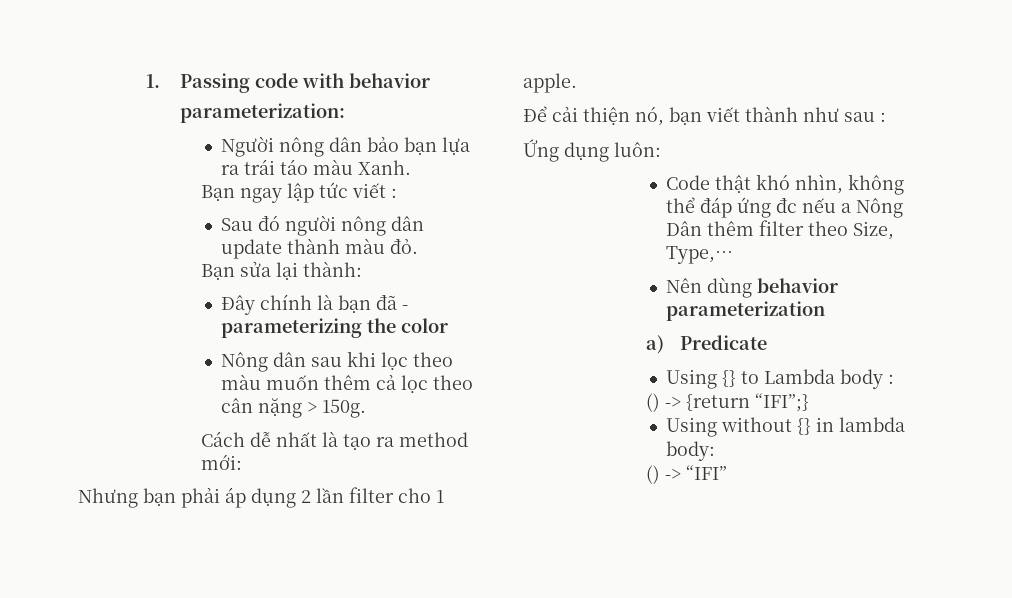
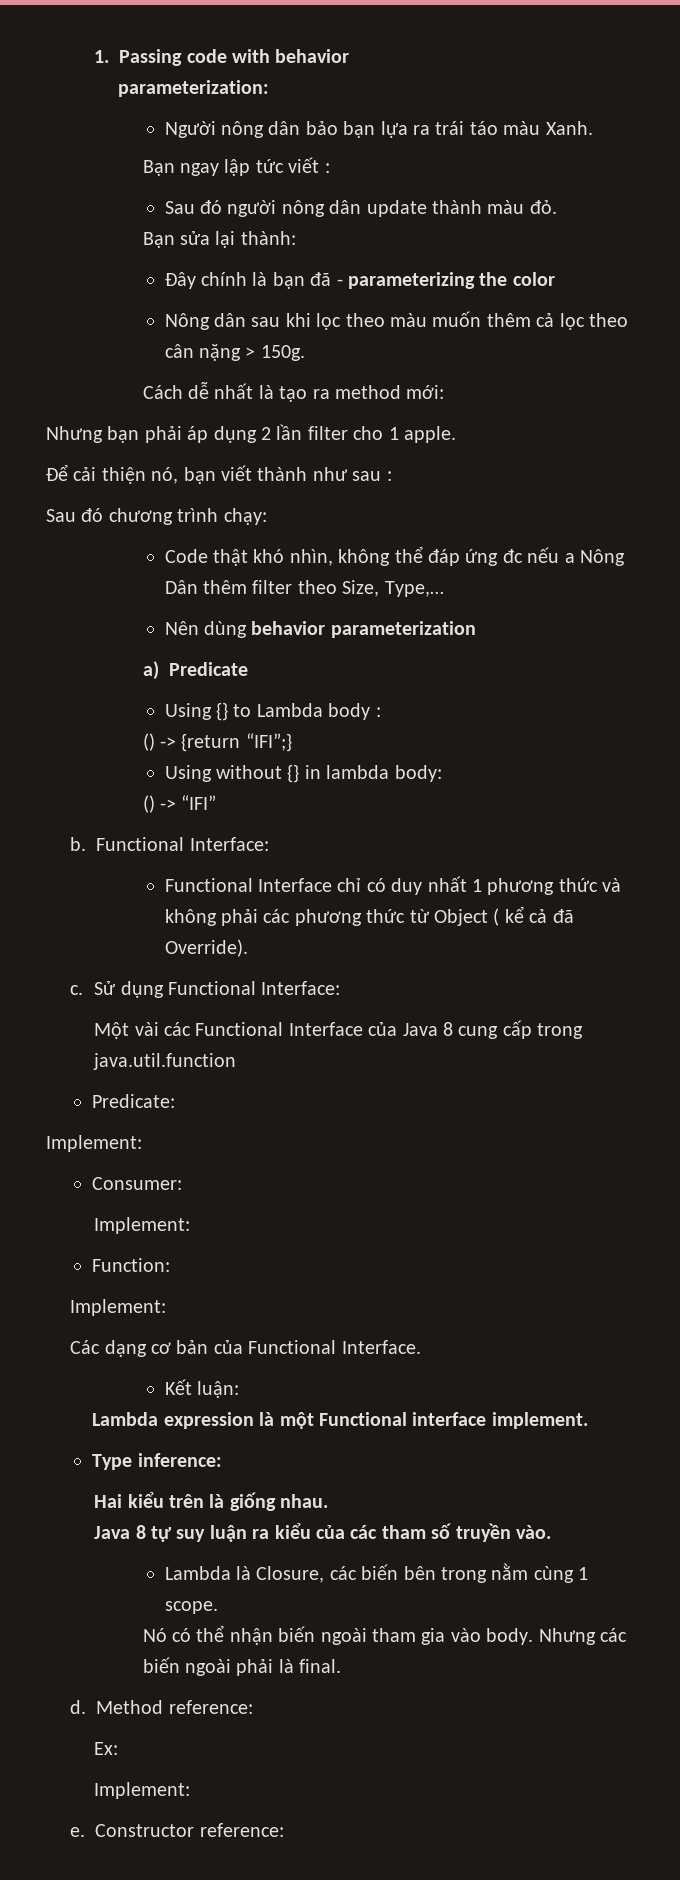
[523,139,661,162] Ứng dụng luôn: -> [46,508,267,525] Sau đó chương trình chạy:
(728, 472) none -> [70,837,269,851] [164,876,622,895] [164,906,574,926] [164,939,248,957] [70,981,341,998] [94,1020,584,1039] [93,1053,237,1070] [92,1094,176,1108] [46,1135,142,1152] [92,1177,183,1190] [94,1217,191,1234] [92,1258,171,1272] [70,1299,167,1316] [70,1340,421,1357] [164,1379,239,1398] [92,1412,588,1429] [92,1453,222,1470] [94,1492,329,1511] [94,1523,552,1542] [164,1563,589,1583] [164,1601,218,1614] [142,1625,627,1645] [142,1657,342,1676] [70,1700,253,1714] [94,1742,119,1755] [94,1782,191,1799] [70,1823,284,1837] // b. Functional Interface: // Functional Interface chỉ có duy nhất 1 phương thức và không phải các phương thức từ Object ( kể cả đã Override). // c. Sử dụng Functional Interface: // Một vài các Functional Interface của Java 8 cung cấp trong java.util.function // Predicate: // Implement: // Consumer: // Implement: // Function: // Implement: // Các dạng cơ bản của Functional Interface. // Kết luận: // Lambda expression là một Functional interface implement. // Type inference: // Hai kiểu trên là giống nhau. // Java 8 tự suy luận ra kiểu của các tham số truyền vào. // Lambda là Closure, các biến bên trong nằm cùng 1 scope. // Nó có thể nhận biến ngoài tham gia vào body. Nhưng các biến ngoài phải là final. // d. Method reference: // Ex: // Implement: // e. Constructor reference:

